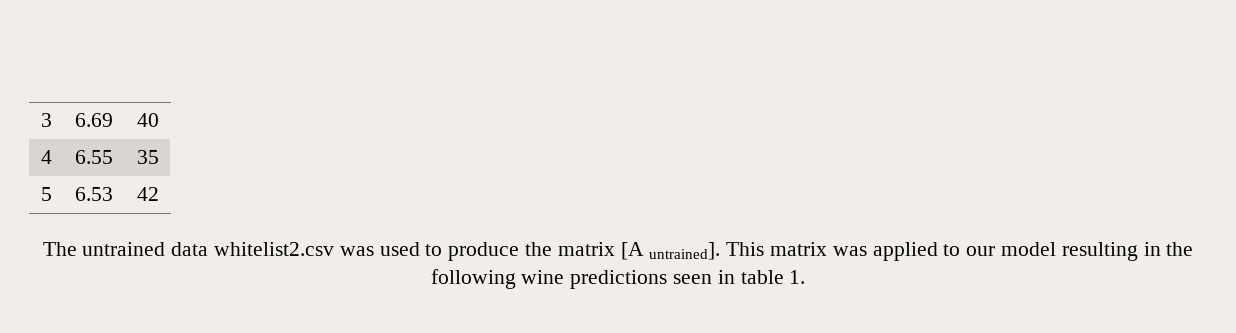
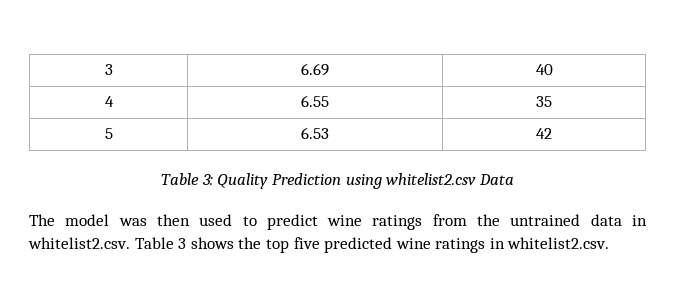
[42,242,1194,261] [430,269,806,289] The untrained data whitelist2.csv was used to produce the matrix [A untrained]. This matrix was applied to our model resulting in the following wine predictions seen in table 1. -> [161,173,514,189] [29,214,647,230] [28,237,610,253] Table 3: Quality Prediction using whitelist2.csv Data // The model was then used to predict wine ratings from the untrained data in whitelist2.csv. Table 3 shows the top five predicted wine ratings in whitelist2.csv.

